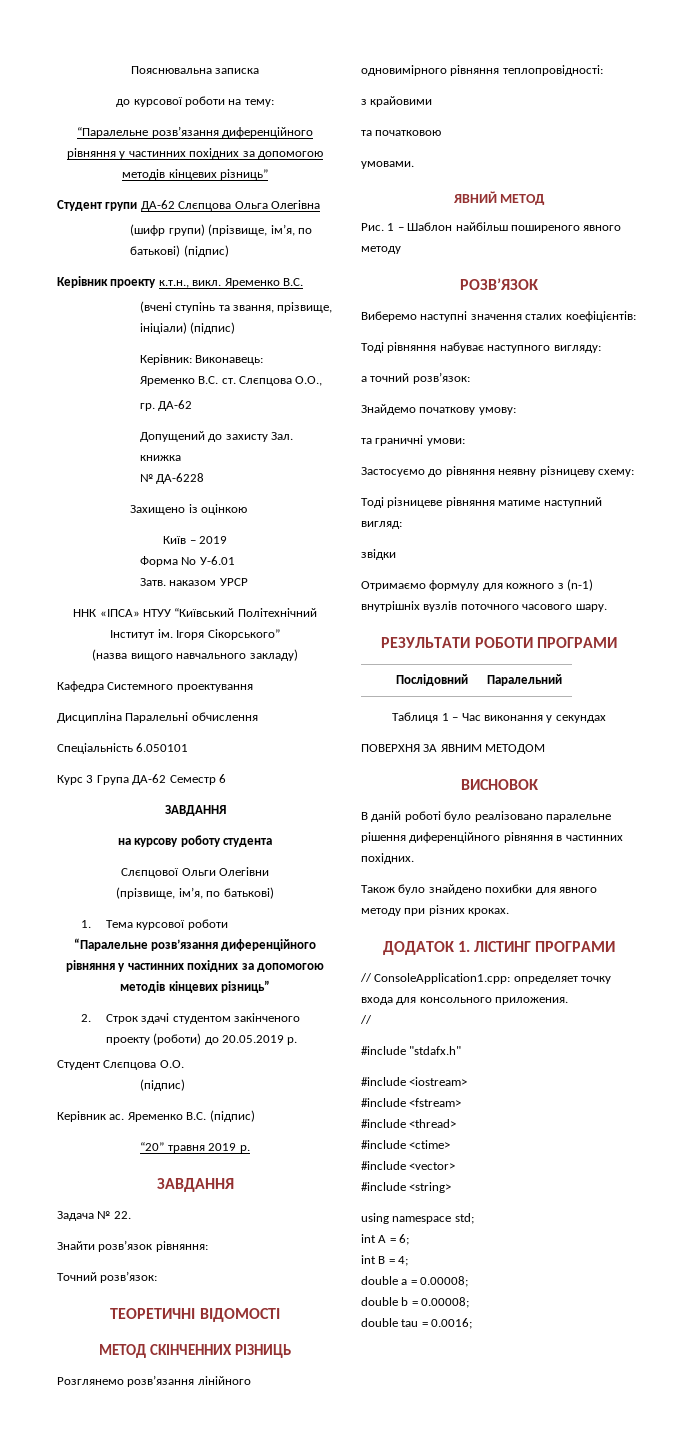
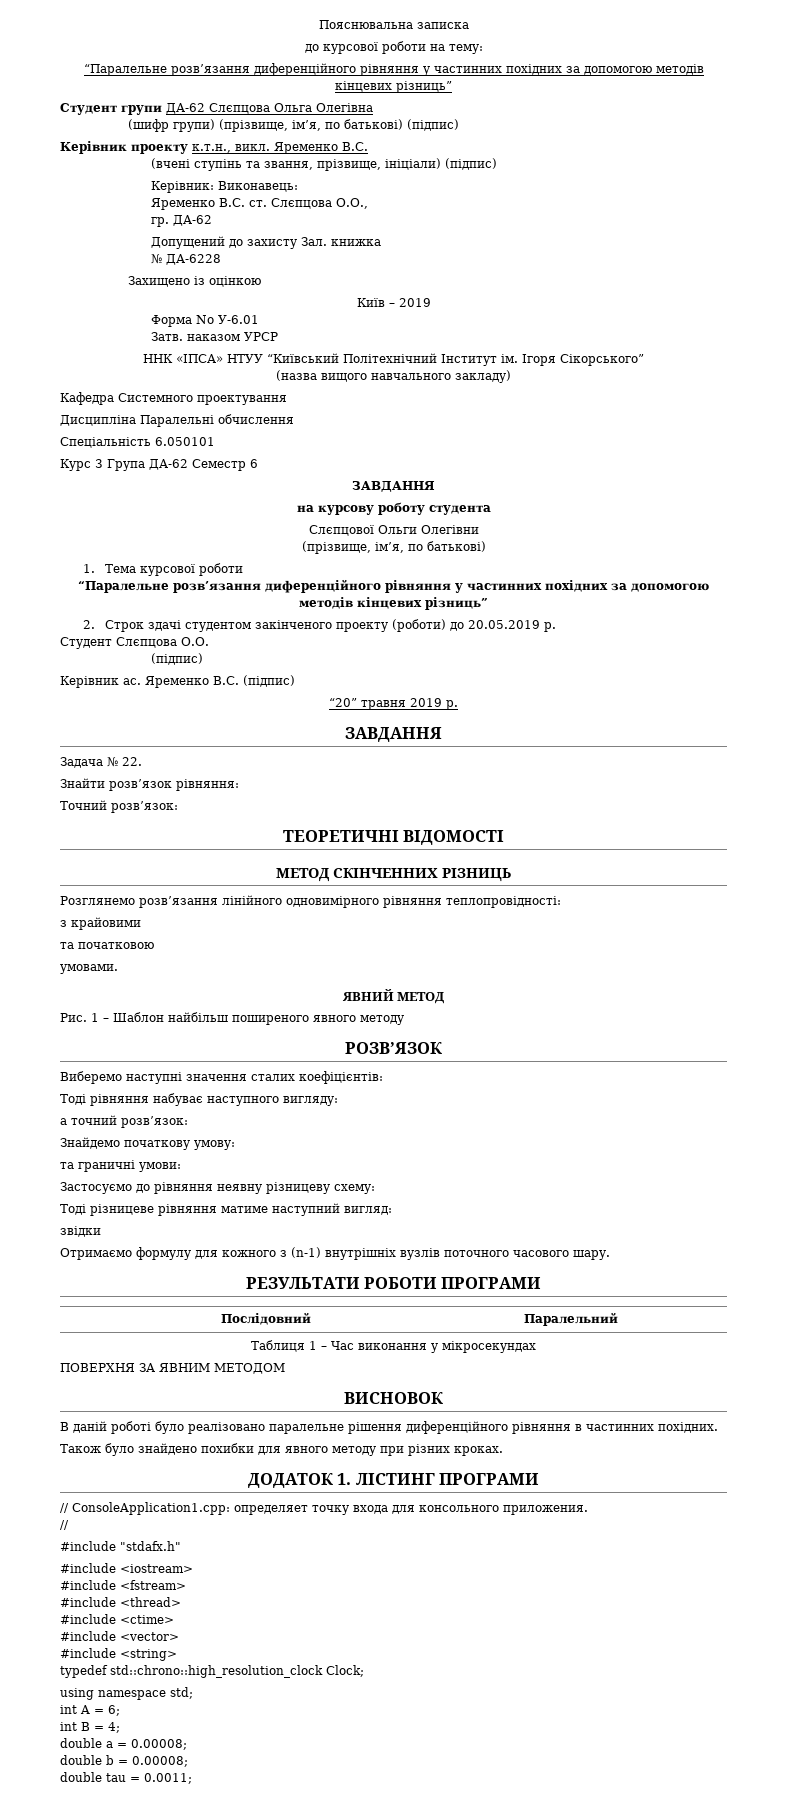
[555,715,606,723] секундах -> [442,1341,536,1353] мікросекундах
(452, 1187) none -> [60,1665,364,1678] // typedef std::chrono::high_resolution_clock Clock;
[431,1318,473,1329] 0.0016; -> [144,1773,192,1784] 0.0011;

